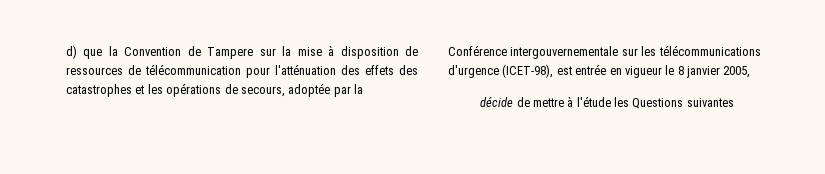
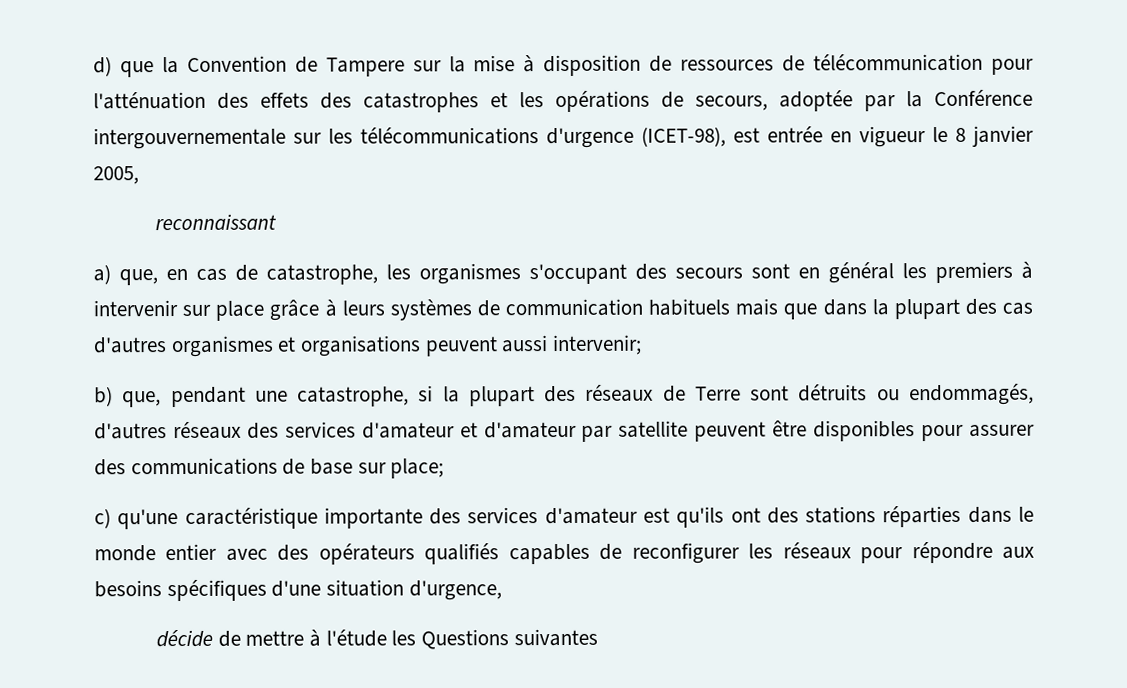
(751, 72) none -> [154,213,277,231] [93,261,1033,286] [93,298,1033,321] [93,334,643,358] [94,383,1034,408] [94,420,1035,442] [94,457,445,479] [94,505,1035,530] [94,541,1035,565] [94,579,502,602] // reconnaissant // a) que, en cas de catastrophe, les organismes s'occupant des secours sont en général les premiers à intervenir sur place grâce à leurs systèmes de communication habituels mais que dans la plupart des cas d'autres organismes et organisations peuvent aussi intervenir; // b) que, pendant une catastrophe, si la plupart des réseaux de Terre sont détruits ou endommagés, d'autres réseaux des services d'amateur et d'amateur par satellite peuvent être disponibles pour assurer des communications de base sur place; // c) qu'une caractéristique importante des services d'amateur est qu'ils ont des stations réparties dans le monde entier avec des opérateurs qualifiés capables de reconfigurer les réseaux pour répondre aux besoins spécifiques d'une situation d'urgence,

